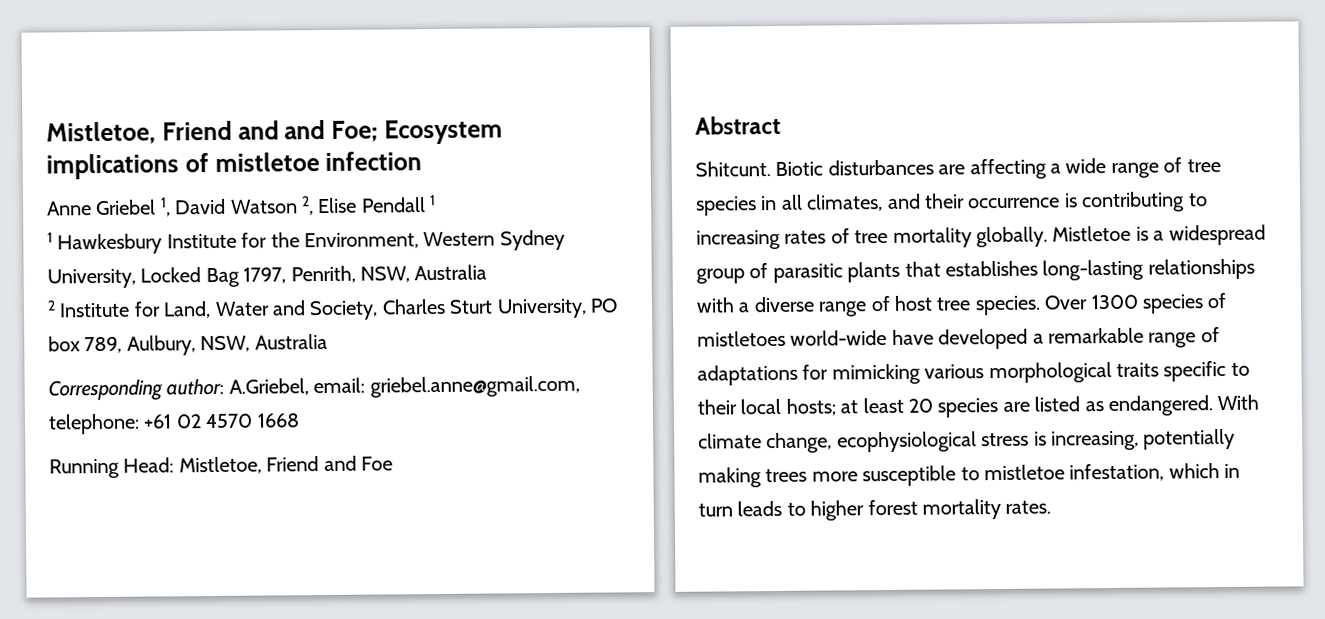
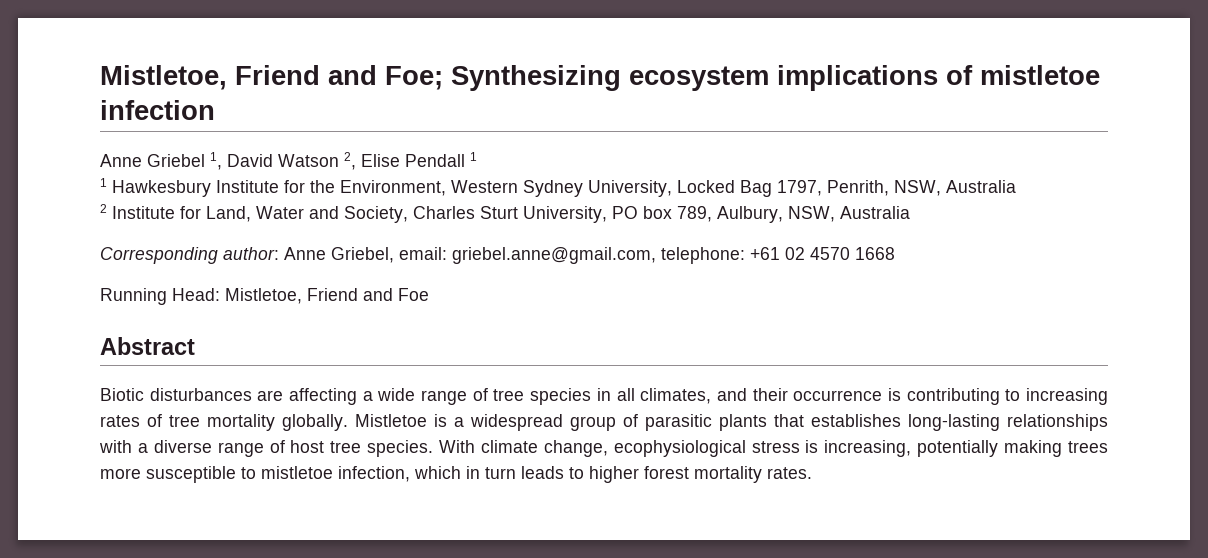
[46,119,503,145] Mistletoe, Friend and and Foe; Ecosystem -> [100,65,769,91] Mistletoe, Friend and Foe; Synthesizing ecosystem
[228,378,309,396] A.Griebel, -> [284,247,394,263] Anne Griebel,
[695,161,771,177] Shitcunt. -> (195, 346) none
[1044,292,1228,314] [697,327,1220,350] [697,360,1250,386] [697,395,1213,418] Over 1300 species of mistletoes world-wide have developed a remarkable range of adaptations for mimicking various morphological traits specific to their local hosts; at least 20 species are listed as endangered. -> (434, 448) none
[1069,463,1165,482] infestation, -> [338,466,410,482] infection,

